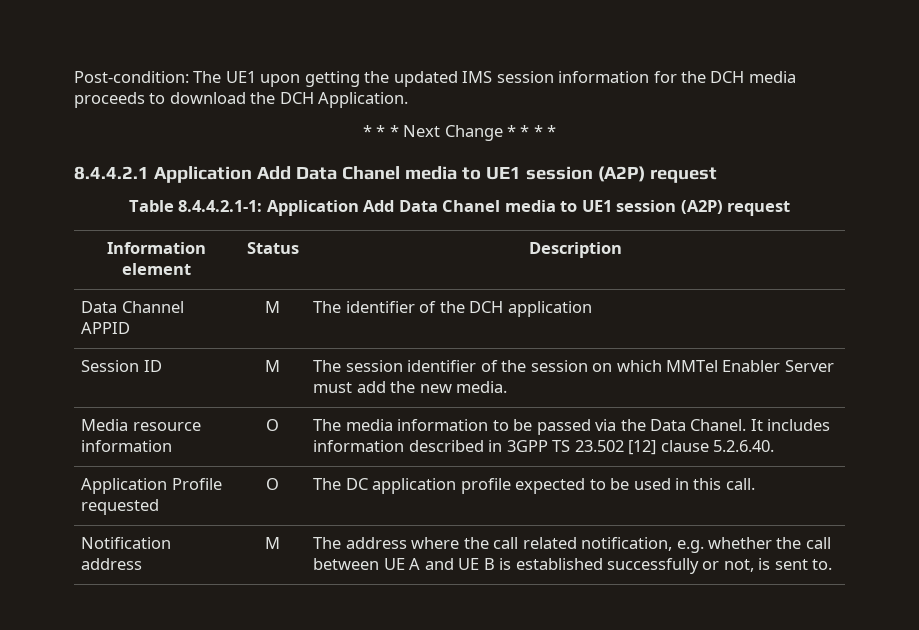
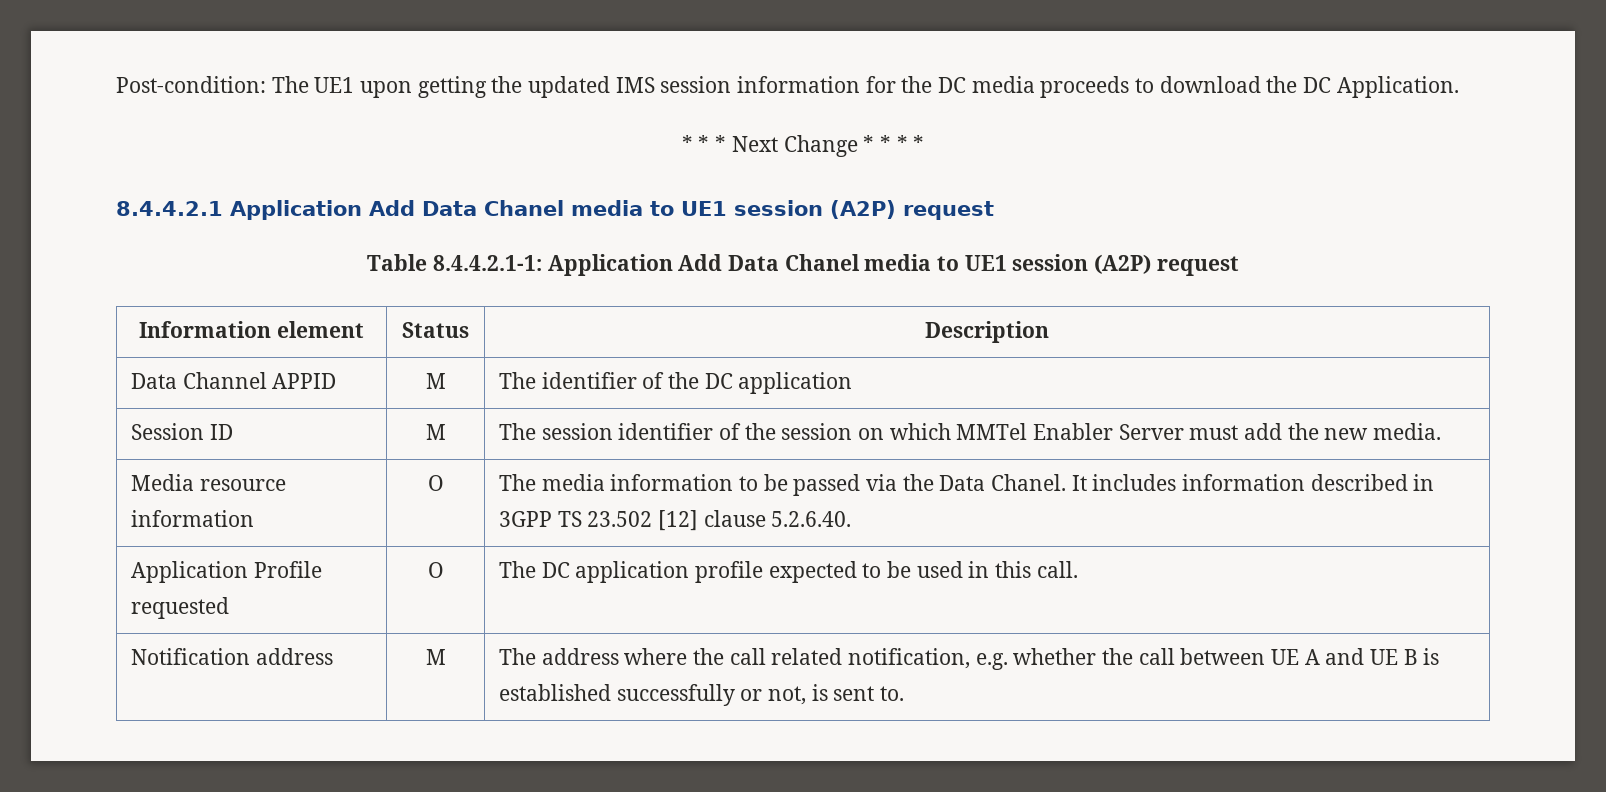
[710,71,745,83] DCH -> [938,77,967,93] DC
[279,92,314,104] DCH -> [1303,77,1332,93] DC
[469,301,504,313] DCH -> [704,373,733,389] DC

